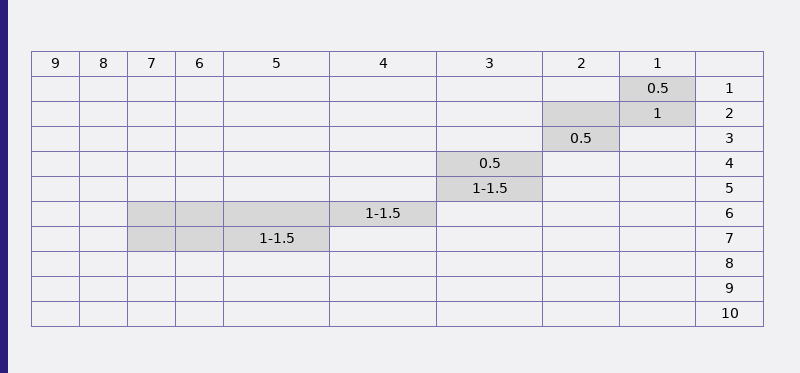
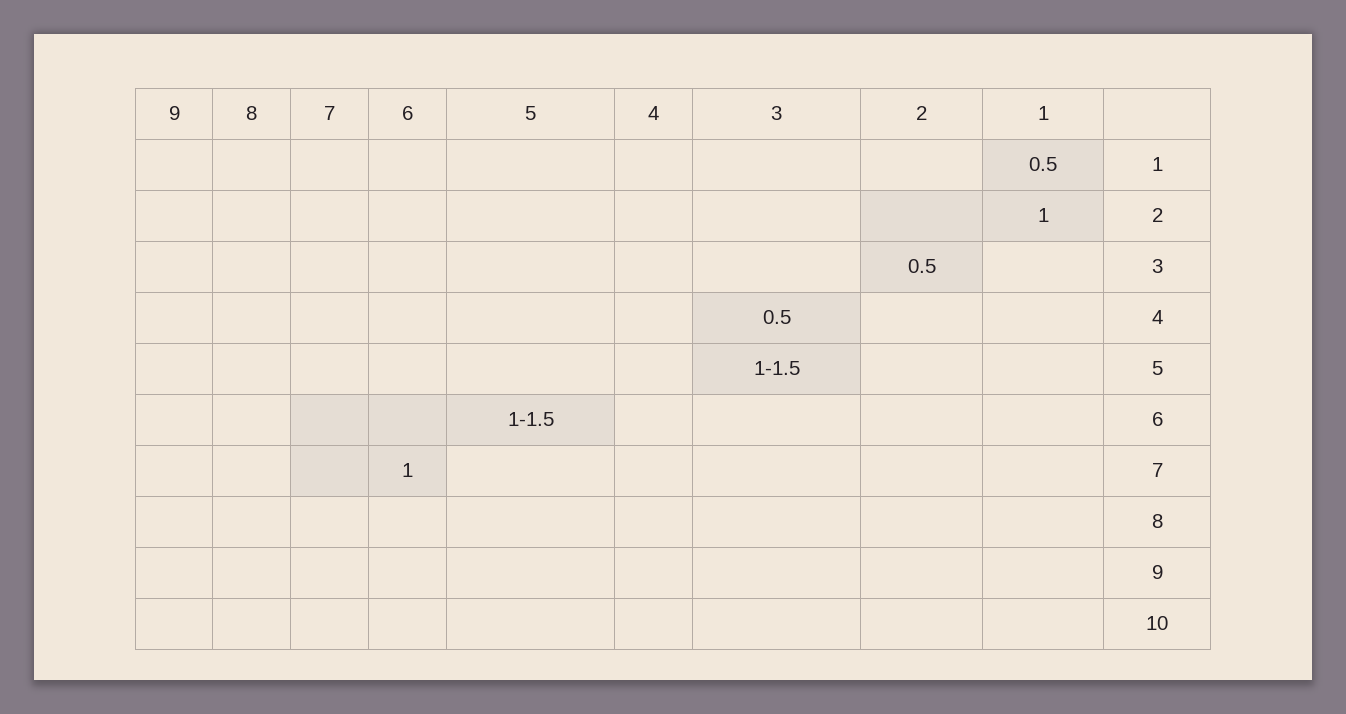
[365,208,402,218] | 1-1.5 -> [507,412,554,426] 1-1.5 |
[258,233,295,243] | 1-1.5 -> [402,463,413,477] 1 |

